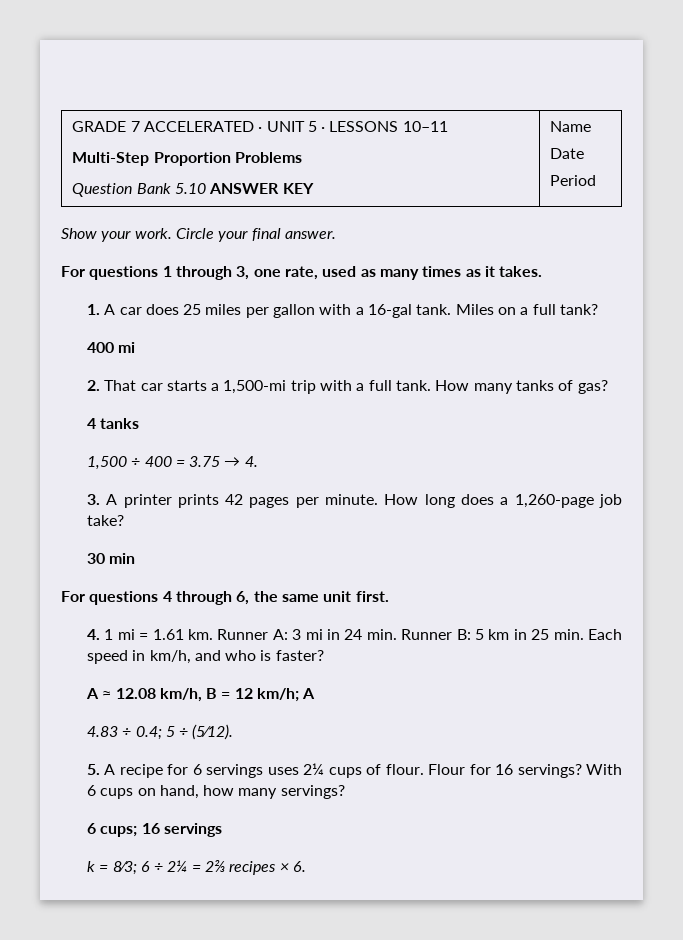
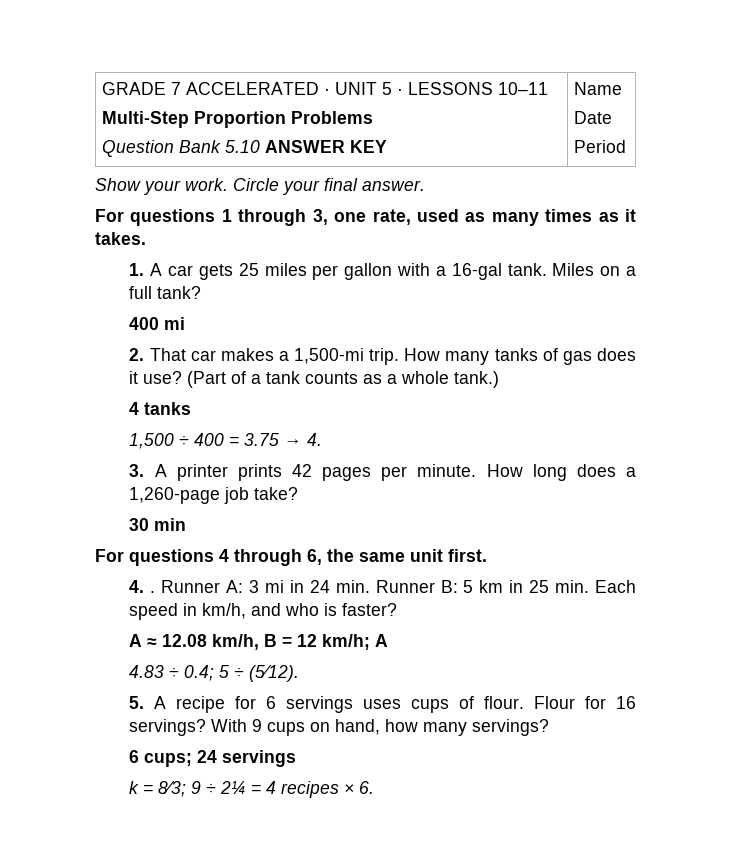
[145,304,179,315] does -> [198,264,233,280] gets
[166,380,207,391] starts -> [220,348,274,361] makes
[290,380,608,394] trip with a full tank. How many tanks of gas? -> [369,348,637,365] [129,371,500,388] trip. How many tanks of gas does it use? (Part of a tank counts as a whole tank.)
[104,629,213,640] 1 mi = 1.61 km. -> [150,591,156,593] .
[303,763,325,775] 2¼ -> (402, 704) none
[86,785,96,796] 6 -> [252,719,263,732] 9
[141,823,160,834] 16 -> [197,750,218,763] 24
[140,861,150,872] 6 -> [191,781,202,794] 9
[205,860,226,872] 2⅔ -> [266,781,277,794] 4

